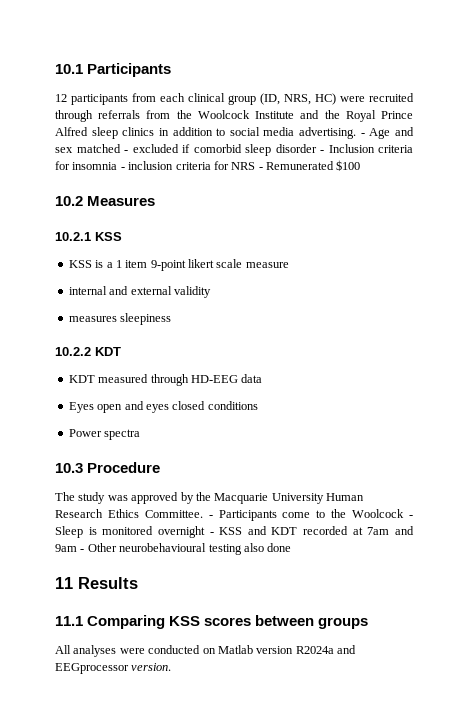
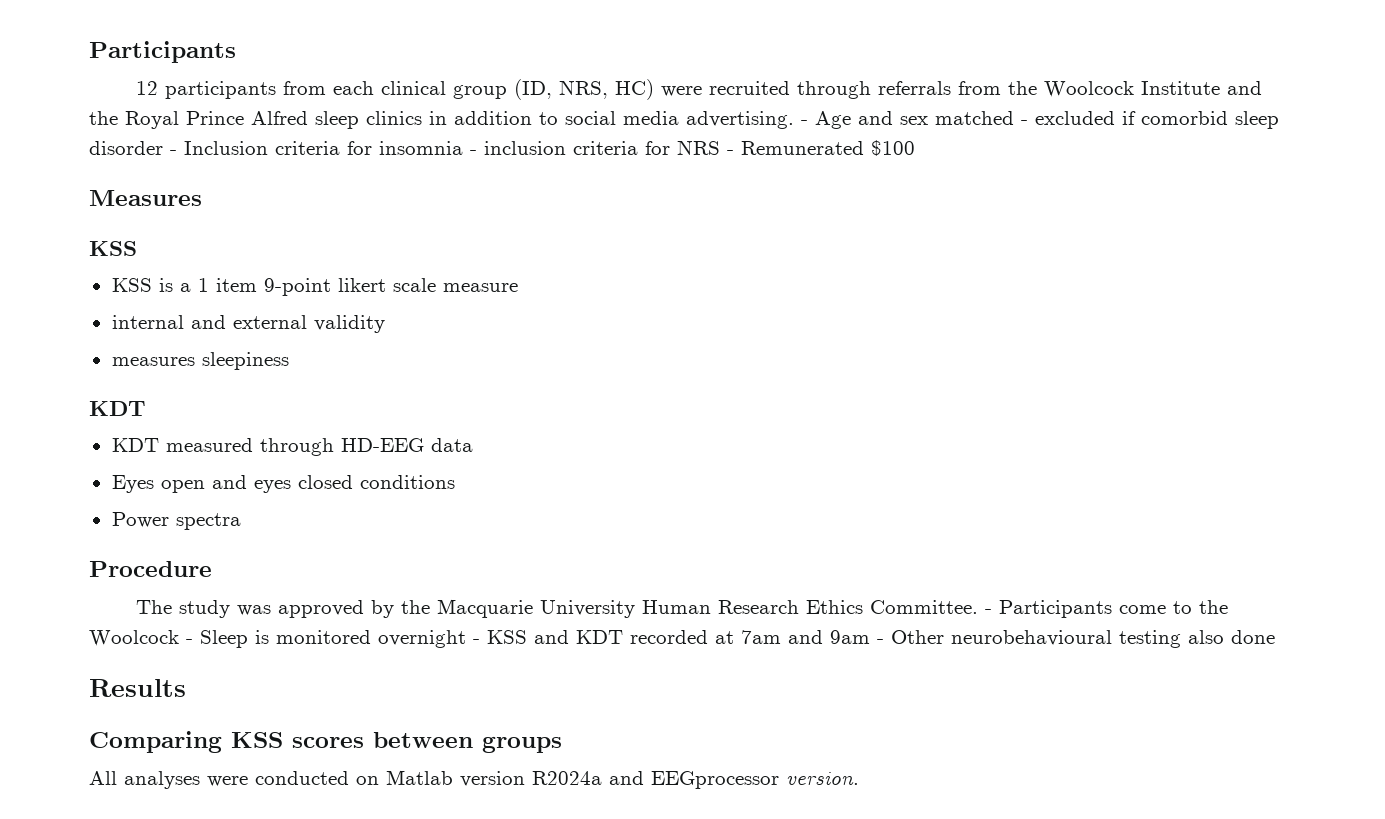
[55,64,83,74] 10.1 -> (89, 52) none
[55,196,83,206] 10.2 -> (915, 148) none
[55,232,91,241] 10.2.1 -> (202, 198) none
[55,347,91,356] 10.2.2 -> (289, 361) none
[55,463,83,473] 10.3 -> (241, 521) none
[55,577,73,589] 11 -> (1275, 637) none
[55,616,83,626] 11.1 -> (186, 688) none

